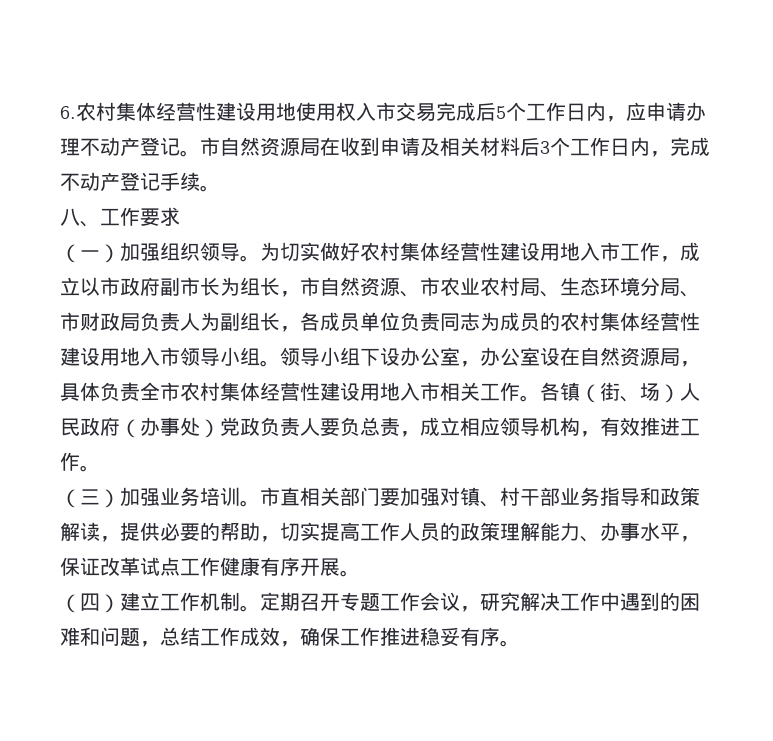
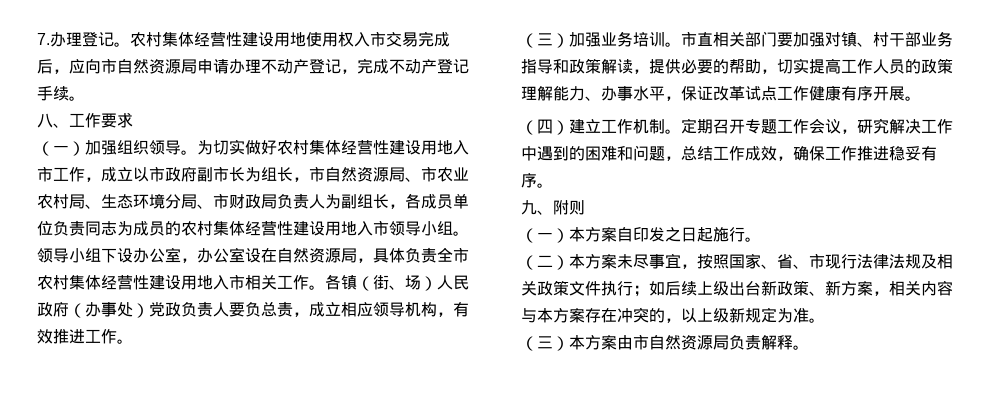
[60,106,76,119] 6. -> [37,32,130,47] 7.办理登记。
[496,102,646,122] 5个工作日内，应 -> [53,58,197,74] ，应向市自然资源局
[180,137,650,157] 。市自然资源局在收到申请及相关材料后3个工作日内 -> (341, 66) none
(400, 287) none -> [389,167,405,182] 局
(520, 643) none -> [521,200,585,215] [521,227,761,243] [521,253,953,270] [521,280,953,297] [521,307,825,323] [521,334,809,351] // 九、附则 // （一）本方案自印发之日起施行。 // （二）本方案未尽事宜，按照国家、省、市现行法律法规及相关政策文件执行；如后续上级出台新政策、新方案，相关内容与本方案存在冲突的，以上级新规定为准。 // （三）本方案由市自然资源局负责解释。

